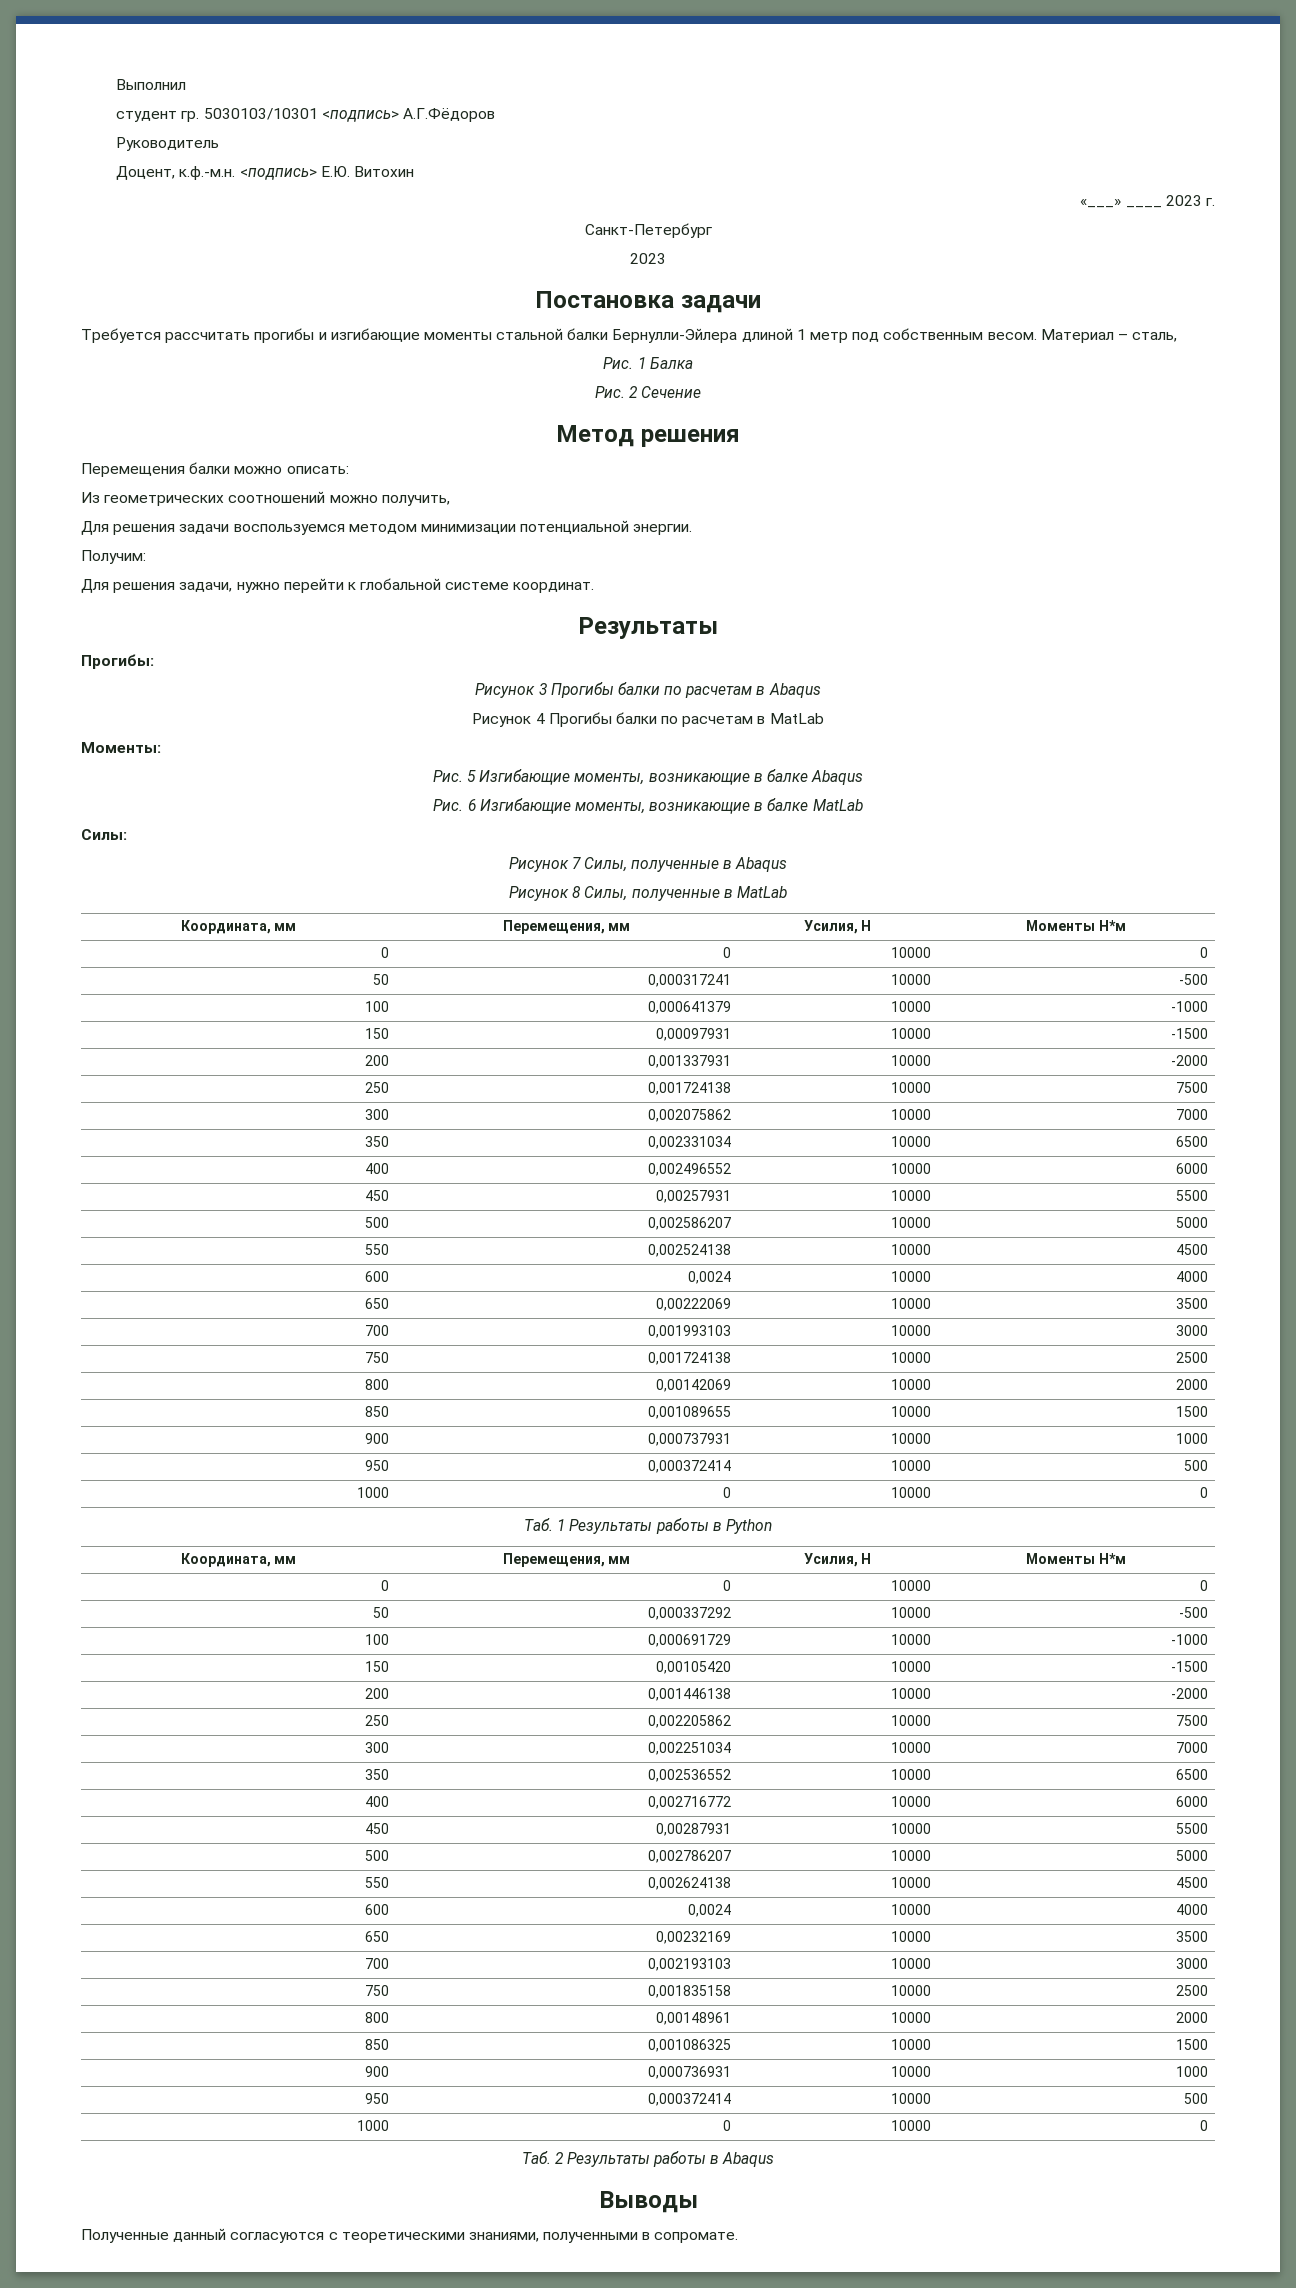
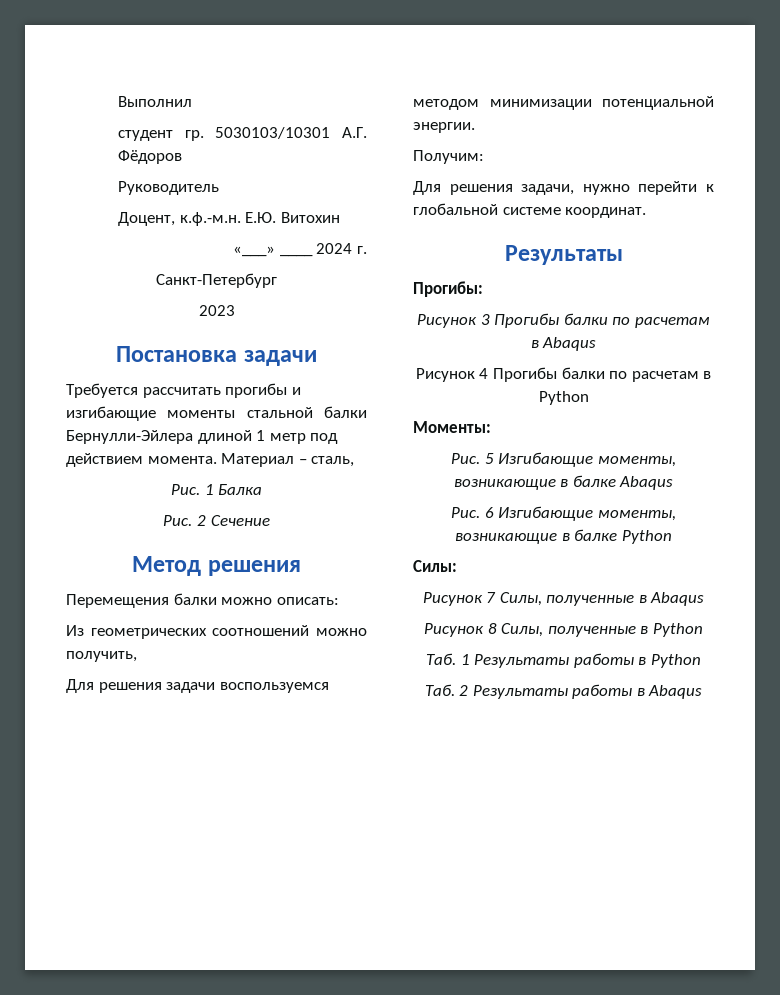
[321,108,495,122] <подпись> А.Г.Фёдоров -> [342,127,367,138] [118,150,183,164] А.Г. Фёдоров
[239,168,317,180] <подпись> -> (241, 219) none
[1165,195,1202,206] 2023 -> [316,243,353,254] 2024
[883,328,1037,340] собственным весом. -> [66,453,217,467] действием момента.
[769,713,824,724] MatLab -> [538,391,589,405] Python
[812,799,863,811] MatLab -> [621,530,672,544] Python
[736,886,787,898] [180,920,297,934] [502,920,631,934] [803,920,872,934] [1026,920,1126,931] [380,947,389,958] [722,947,731,958] [890,947,931,958] [1199,947,1208,958] [372,974,389,985] [647,974,731,987] [890,974,931,985] [1178,974,1208,985] [364,1001,389,1012] [647,1001,731,1014] [890,1001,931,1012] [1170,1001,1208,1012] [364,1028,389,1039] [655,1028,731,1041] [890,1028,931,1039] [1170,1028,1208,1039] [364,1055,389,1066] [647,1055,731,1068] [890,1055,931,1066] [1170,1055,1208,1066] [364,1082,389,1093] [647,1082,731,1095] [890,1082,931,1093] [1175,1082,1208,1093] [364,1109,389,1120] [647,1109,731,1122] [890,1109,931,1120] [1175,1109,1208,1120] [364,1136,389,1147] [647,1136,731,1149] [890,1136,931,1147] [1175,1136,1208,1147] [364,1163,389,1174] [647,1163,731,1176] [890,1163,931,1174] [1175,1163,1208,1174] [364,1190,389,1201] [655,1190,731,1203] [890,1190,931,1201] [1175,1190,1208,1201] [364,1217,389,1228] [647,1217,731,1230] [890,1217,931,1228] [1175,1217,1208,1228] [364,1244,389,1255] [647,1244,731,1257] [890,1244,931,1255] [1175,1244,1208,1255] [364,1271,389,1282] [687,1271,731,1284] [890,1271,931,1282] [1175,1271,1208,1282] [364,1298,389,1309] [655,1298,731,1311] [890,1298,931,1309] [1175,1298,1208,1309] [364,1325,389,1336] [647,1325,731,1338] [890,1325,931,1336] [1175,1325,1208,1336] [364,1352,389,1363] [647,1352,731,1365] [890,1352,931,1363] [1175,1352,1208,1363] [364,1379,389,1390] [655,1379,731,1392] [890,1379,931,1390] [1175,1379,1208,1390] [364,1406,389,1417] [647,1406,731,1419] [890,1406,931,1417] [1175,1406,1208,1417] [364,1433,389,1444] [647,1433,731,1446] [890,1433,931,1444] [1175,1433,1208,1444] [364,1460,389,1471] [647,1460,731,1473] [890,1460,931,1471] [1183,1460,1208,1471] [356,1487,389,1498] [722,1487,731,1498] [890,1487,931,1498] [1199,1487,1208,1498] MatLab // Координата, мм | Перемещения, мм | Усилия, Н | Моменты Н*м // 0 | 0 | 10000 | 0 // 50 | 0,000317241 | 10000 | -500 // 100 | 0,000641379 | 10000 | -1000 // 150 | 0,00097931 | 10000 | -1500 // 200 | 0,001337931 | 10000 | -2000 // 250 | 0,001724138 | 10000 | 7500 // 300 | 0,002075862 | 10000 | 7000 // 350 | 0,002331034 | 10000 | 6500 // 400 | 0,002496552 | 10000 | 6000 // 450 | 0,00257931 | 10000 | 5500 // 500 | 0,002586207 | 10000 | 5000 // 550 | 0,002524138 | 10000 | 4500 // 600 | 0,0024 | 10000 | 4000 // 650 | 0,00222069 | 10000 | 3500 // 700 | 0,001993103 | 10000 | 3000 // 750 | 0,001724138 | 10000 | 2500 // 800 | 0,00142069 | 10000 | 2000 // 850 | 0,001089655 | 10000 | 1500 // 900 | 0,000737931 | 10000 | 1000 // 950 | 0,000372414 | 10000 | 500 // 1000 | 0 | 10000 | 0 -> [652,623,703,637] Python
[180,1553,297,1567] [502,1553,631,1567] [803,1553,872,1567] [1026,1553,1126,1564] [380,1580,389,1591] [722,1580,731,1591] [890,1580,931,1591] [1199,1580,1208,1591] [372,1607,389,1618] [647,1607,731,1620] [890,1607,931,1618] [1178,1607,1208,1618] [364,1634,389,1645] [647,1634,731,1647] [890,1634,931,1645] [1170,1634,1208,1645] [364,1661,389,1672] [655,1661,731,1674] [890,1661,931,1672] [1170,1661,1208,1672] [364,1688,389,1699] [647,1688,731,1701] [890,1688,931,1699] [1170,1688,1208,1699] [364,1715,389,1726] [647,1715,731,1728] [890,1715,931,1726] [1175,1715,1208,1726] [364,1742,389,1753] [647,1742,731,1755] [890,1742,931,1753] [1175,1742,1208,1753] [364,1769,389,1780] [647,1769,731,1782] [890,1769,931,1780] [1175,1769,1208,1780] [364,1796,389,1807] [647,1796,731,1809] [890,1796,931,1807] [1175,1796,1208,1807] [364,1823,389,1834] [655,1823,731,1836] [890,1823,931,1834] [1175,1823,1208,1834] [364,1850,389,1861] [647,1850,731,1863] [890,1850,931,1861] [1175,1850,1208,1861] [364,1877,389,1888] [647,1877,731,1890] [890,1877,931,1888] [1175,1877,1208,1888] [364,1904,389,1915] [687,1904,731,1917] [890,1904,931,1915] [1175,1904,1208,1915] [364,1931,389,1942] [655,1931,731,1944] [890,1931,931,1942] [1175,1931,1208,1942] [364,1958,389,1969] [647,1958,731,1971] [890,1958,931,1969] [1175,1958,1208,1969] [364,1985,389,1996] [647,1985,731,1998] [890,1985,931,1996] [1175,1985,1208,1996] [364,2012,389,2023] [655,2012,731,2025] [890,2012,931,2023] [1175,2012,1208,2023] [364,2039,389,2050] [647,2039,731,2052] [890,2039,931,2050] [1175,2039,1208,2050] [364,2066,389,2077] [647,2066,731,2079] [890,2066,931,2077] [1175,2066,1208,2077] [364,2093,389,2104] [647,2093,731,2106] [890,2093,931,2104] [1183,2093,1208,2104] [356,2120,389,2131] [722,2120,731,2131] [890,2120,931,2131] [1199,2120,1208,2131] // Координата, мм | Перемещения, мм | Усилия, Н | Моменты Н*м // 0 | 0 | 10000 | 0 // 50 | 0,000337292 | 10000 | -500 // 100 | 0,000691729 | 10000 | -1000 // 150 | 0,00105420 | 10000 | -1500 // 200 | 0,001446138 | 10000 | -2000 // 250 | 0,002205862 | 10000 | 7500 // 300 | 0,002251034 | 10000 | 7000 // 350 | 0,002536552 | 10000 | 6500 // 400 | 0,002716772 | 10000 | 6000 // 450 | 0,00287931 | 10000 | 5500 // 500 | 0,002786207 | 10000 | 5000 // 550 | 0,002624138 | 10000 | 4500 // 600 | 0,0024 | 10000 | 4000 // 650 | 0,00232169 | 10000 | 3500 // 700 | 0,002193103 | 10000 | 3000 // 750 | 0,001835158 | 10000 | 2500 // 800 | 0,00148961 | 10000 | 2000 // 850 | 0,001086325 | 10000 | 1500 // 900 | 0,000736931 | 10000 | 1000 // 950 | 0,000372414 | 10000 | 500 // 1000 | 0 | 10000 | 0 -> (701, 661) none
[598,2191,698,2213] [81,2228,739,2243] // Выводы // Полученные данный согласуются с теоретическими знаниями, полученными в сопромате. -> (703, 692) none

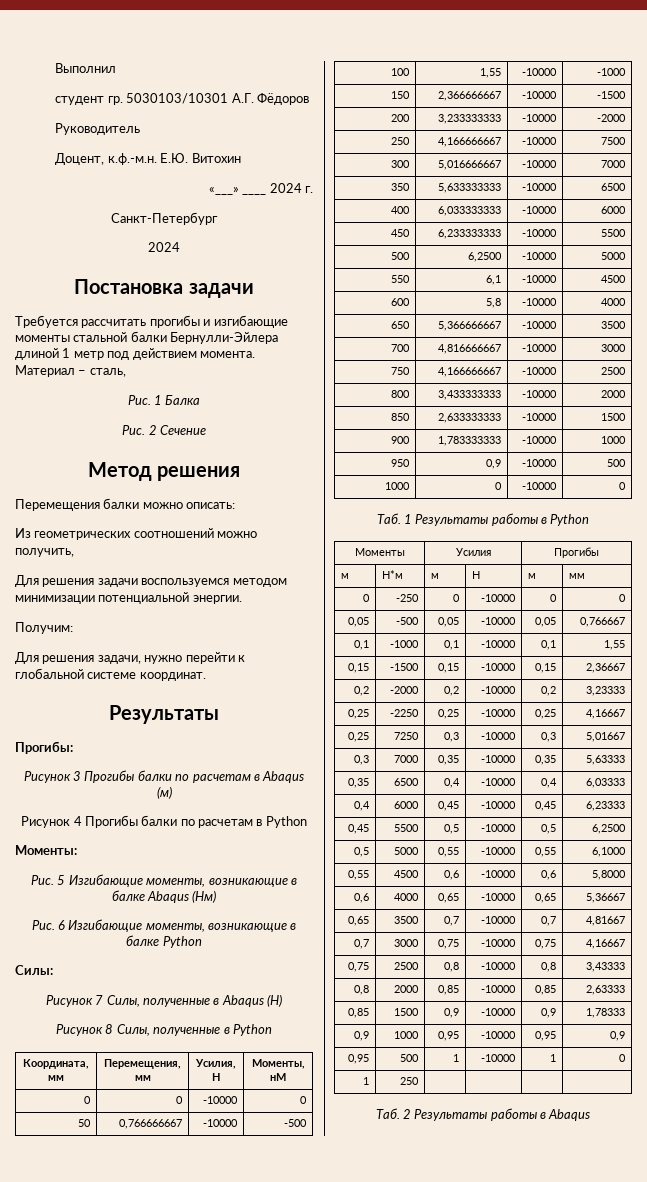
[198,305,235,316] 2023 -> [148,242,180,252] 2024
(597, 344) none -> [156,786,172,799] (м)
(674, 483) none -> [192,890,217,903] (Нм)
(705, 599) none -> [267,994,283,1007] (Н)
(703, 630) none -> [23,1059,89,1069] [48,1075,64,1081] [104,1059,181,1069] [134,1075,151,1081] [195,1059,236,1069] [212,1073,220,1081] [251,1059,305,1069] [270,1073,286,1081] [83,1096,91,1104] [175,1096,183,1104] [202,1096,238,1104] [299,1096,307,1104] [77,1119,91,1127] [118,1119,182,1129] [202,1119,238,1127] [283,1119,307,1127] [390,68,410,76] [479,68,501,78] [521,68,557,76] [596,68,626,76] [390,91,410,99] [437,91,501,101] [521,91,557,99] [596,91,626,99] [390,114,410,122] [437,114,501,124] [521,114,557,122] [596,114,626,122] [390,137,410,145] [437,137,501,147] [521,137,557,145] [600,137,626,145] [390,160,410,168] [437,160,501,170] [521,160,557,168] [600,160,626,168] [390,183,410,191] [437,183,501,193] [521,183,557,191] [600,183,626,191] [390,206,410,214] [437,206,501,216] [521,206,557,214] [600,206,626,214] [390,229,410,237] [437,229,501,239] [521,229,557,237] [600,229,626,237] [390,252,410,260] [467,252,502,262] [521,252,557,260] [600,252,626,260] [390,275,410,283] [485,275,501,285] [521,275,557,283] [600,275,626,283] [390,298,410,306] [485,298,501,308] [521,298,557,306] [600,298,626,306] [390,321,410,329] [437,321,501,331] [521,321,557,329] [600,321,626,329] [390,344,410,352] [437,344,501,354] [521,344,557,352] [600,344,626,352] [390,367,410,375] [437,367,501,377] [521,367,557,375] [600,367,626,375] [390,390,410,398] [437,390,501,400] [521,390,557,398] [600,390,626,398] [390,413,410,421] [437,413,501,423] [521,413,557,421] [600,413,626,421] [390,436,410,444] [437,436,501,446] [521,436,557,444] [600,436,626,444] [390,459,410,467] [485,459,501,469] [521,459,557,467] [606,459,626,467] [384,482,410,490] [494,482,502,490] [521,482,557,490] [618,482,626,490] // Координата, мм | Перемещения, мм | Усилия, Н | Моменты, нМ // 0 | 0 | -10000 | 0 // 50 | 0,766666667 | -10000 | -500 // 100 | 1,55 | -10000 | -1000 // 150 | 2,366666667 | -10000 | -1500 // 200 | 3,233333333 | -10000 | -2000 // 250 | 4,166666667 | -10000 | 7500 // 300 | 5,016666667 | -10000 | 7000 // 350 | 5,633333333 | -10000 | 6500 // 400 | 6,033333333 | -10000 | 6000 // 450 | 6,233333333 | -10000 | 5500 // 500 | 6,2500 | -10000 | 5000 // 550 | 6,1 | -10000 | 4500 // 600 | 5,8 | -10000 | 4000 // 650 | 5,366666667 | -10000 | 3500 // 700 | 4,816666667 | -10000 | 3000 // 750 | 4,166666667 | -10000 | 2500 // 800 | 3,433333333 | -10000 | 2000 // 850 | 2,633333333 | -10000 | 1500 // 900 | 1,783333333 | -10000 | 1000 // 950 | 0,9 | -10000 | 500 // 1000 | 0 | -10000 | 0
(701, 661) none -> [354,548,405,556] [455,548,491,556] [554,547,599,558] [341,573,350,579] [382,570,404,579] [431,573,440,579] [472,571,481,579] [528,573,537,579] [569,573,586,579] [362,594,370,602] [395,594,419,602] [452,594,460,602] [480,594,516,602] [549,594,557,602] [618,594,626,602] [347,617,369,627] [395,617,419,625] [437,617,459,627] [480,617,516,625] [534,617,556,627] [579,617,625,627] [353,640,369,650] [389,640,419,648] [443,640,459,650] [480,640,516,648] [540,640,556,650] [603,640,625,650] [347,663,369,673] [389,663,419,671] [437,663,459,673] [480,663,516,671] [534,663,556,673] [585,663,625,673] [353,686,369,696] [389,686,419,694] [443,686,459,696] [480,686,516,694] [540,686,556,696] [585,686,625,696] [347,709,369,719] [389,709,419,717] [437,709,459,719] [480,709,516,717] [534,709,556,719] [585,709,625,719] [347,732,369,742] [393,732,419,740] [443,732,459,742] [480,732,516,740] [540,732,556,742] [585,732,625,742] [353,755,369,765] [393,755,419,763] [437,755,459,765] [480,755,516,763] [534,755,556,765] [585,755,625,765] [347,778,369,788] [393,778,419,786] [443,778,460,788] [480,778,516,786] [540,778,557,788] [585,778,625,788] [353,801,370,811] [393,801,419,809] [437,801,459,811] [480,801,516,809] [534,801,556,811] [585,801,625,811] [347,824,369,834] [393,824,419,832] [443,824,459,834] [480,824,516,832] [540,824,556,834] [591,824,626,834] [353,847,369,857] [393,847,419,855] [437,847,459,857] [480,847,516,855] [534,847,556,857] [591,847,626,857] [347,870,369,880] [393,870,419,878] [443,870,459,880] [480,870,516,878] [540,870,556,880] [591,870,626,880] [353,893,369,903] [393,893,419,901] [437,893,459,903] [480,893,516,901] [534,893,556,903] [585,893,625,903] [347,916,369,926] [393,916,419,924] [443,916,459,926] [480,916,516,924] [540,916,556,926] [585,916,625,926] [353,939,369,949] [393,939,419,947] [437,939,459,949] [480,939,516,947] [534,939,556,949] [585,939,625,949] [347,962,369,972] [393,962,419,970] [443,962,459,972] [480,962,516,970] [540,962,556,972] [585,962,625,972] [353,985,369,995] [393,985,419,993] [437,985,459,995] [480,985,516,993] [534,985,556,995] [585,985,625,995] [347,1008,369,1018] [393,1008,419,1016] [443,1008,459,1018] [480,1008,516,1016] [540,1008,556,1018] [585,1008,625,1018] [353,1031,369,1041] [393,1031,419,1039] [437,1031,459,1041] [480,1031,516,1039] [534,1031,556,1041] [609,1031,625,1041] [347,1054,369,1064] [399,1054,419,1062] [452,1054,459,1062] [480,1054,516,1062] [549,1054,556,1062] [618,1054,626,1062] [362,1077,369,1085] [399,1077,419,1085] // Моменты | Усилия | Прогибы // м | Н*м | м | Н | м | мм // 0 | -250 | 0 | -10000 | 0 | 0 // 0,05 | -500 | 0,05 | -10000 | 0,05 | 0,766667 // 0,1 | -1000 | 0,1 | -10000 | 0,1 | 1,55 // 0,15 | -1500 | 0,15 | -10000 | 0,15 | 2,36667 // 0,2 | -2000 | 0,2 | -10000 | 0,2 | 3,23333 // 0,25 | -2250 | 0,25 | -10000 | 0,25 | 4,16667 // 0,25 | 7250 | 0,3 | -10000 | 0,3 | 5,01667 // 0,3 | 7000 | 0,35 | -10000 | 0,35 | 5,63333 // 0,35 | 6500 | 0,4 | -10000 | 0,4 | 6,03333 // 0,4 | 6000 | 0,45 | -10000 | 0,45 | 6,23333 // 0,45 | 5500 | 0,5 | -10000 | 0,5 | 6,2500 // 0,5 | 5000 | 0,55 | -10000 | 0,55 | 6,1000 // 0,55 | 4500 | 0,6 | -10000 | 0,6 | 5,8000 // 0,6 | 4000 | 0,65 | -10000 | 0,65 | 5,36667 // 0,65 | 3500 | 0,7 | -10000 | 0,7 | 4,81667 // 0,7 | 3000 | 0,75 | -10000 | 0,75 | 4,16667 // 0,75 | 2500 | 0,8 | -10000 | 0,8 | 3,43333 // 0,8 | 2000 | 0,85 | -10000 | 0,85 | 2,63333 // 0,85 | 1500 | 0,9 | -10000 | 0,9 | 1,78333 // 0,9 | 1000 | 0,95 | -10000 | 0,95 | 0,9 // 0,95 | 500 | 1 | -10000 | 1 | 0 // 1 | 250 | | | |

